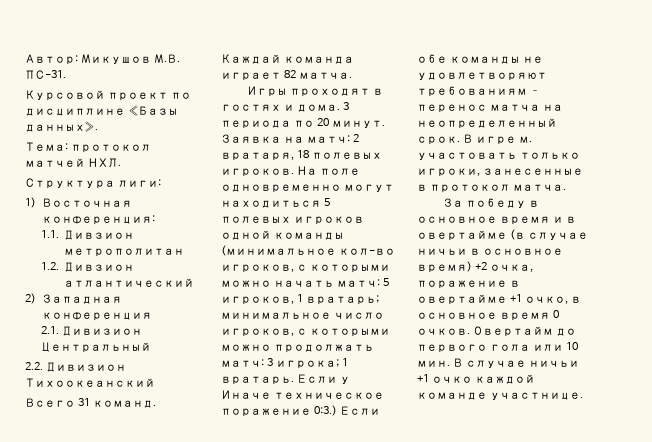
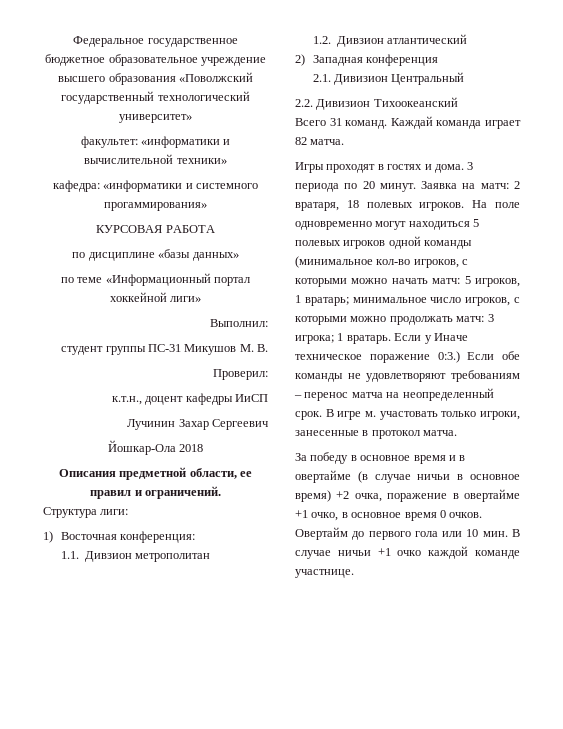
[25,54,180,65] [25,70,66,79] [25,90,191,101] [25,105,178,116] [25,121,98,132] [25,142,151,153] [25,158,121,167] Автор: Микушов М.В. ПС-31. // Курсовой проект по дисциплине «Базы данных». // Тема: протокол матчей НХЛ. -> [73,36,238,47] [45,54,266,66] [58,72,253,85] [61,91,250,104] [119,114,192,123] [80,136,231,148] [84,154,227,164] [52,180,259,192] [104,202,207,211] [96,225,215,233] [72,249,239,261] [60,273,251,286] [109,292,202,302] [210,319,268,327] [61,344,268,355] [213,369,268,380] [111,393,268,405] [127,419,268,430] [107,440,204,455] [58,467,253,480] [90,486,221,499] Федеральное государственное бюджетное образовательное учреждение высшего образования «Поволжский государственный технологический университет» // факультет: «информатики и вычислительной техники» // кафедра: «информатики и системного прогаммирования» // КУРСОВАЯ РАБОТА // по дисциплине «базы данных» // по теме «Информационный портал хоккейной лиги» // Выполнил: // студент группы ПС-31 Микушов М. В. // Проверил: // к.т.н., доцент кафедры ИиСП // Лучинин Захар Сергеевич // Йошкар-Ола 2018 // Описания предметной области, ее правил и ограничений.

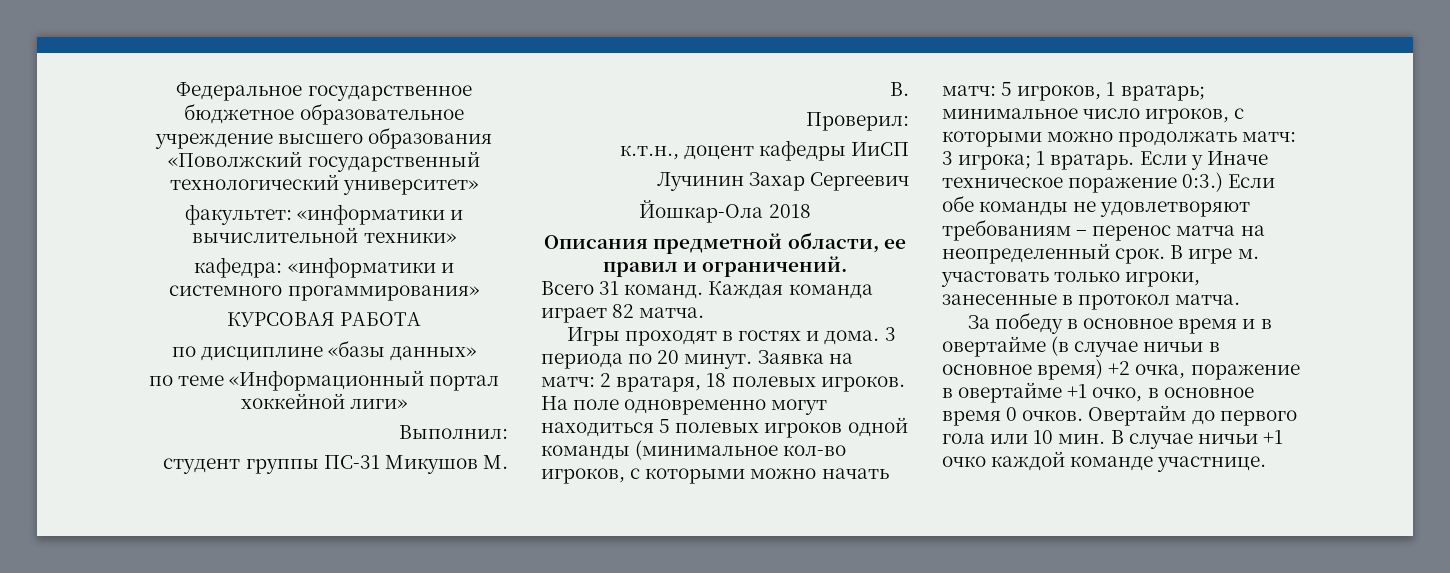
[43,507,129,518] [43,531,195,543] [60,551,211,562] [312,34,468,47] [295,54,438,66] [312,72,465,85] [295,97,458,110] // Структура лиги: // 1) Восточная конференция: // 1.1. Дивзион метрополитан // 1.2. Дивзион атлантический // 2) Западная конференция // 2.1. Дивизион Центральный // 2.2. Дивизион Тихоокеанский -> (848, 266) none
[390,116,433,129] Каждай -> [708,281,784,299] Каждая

